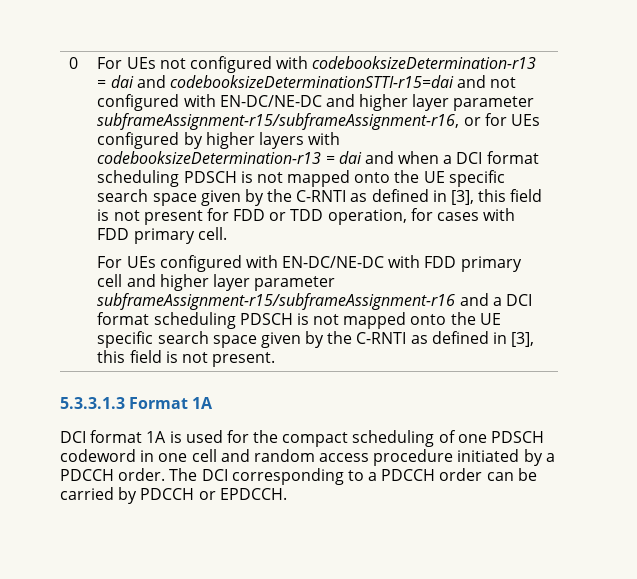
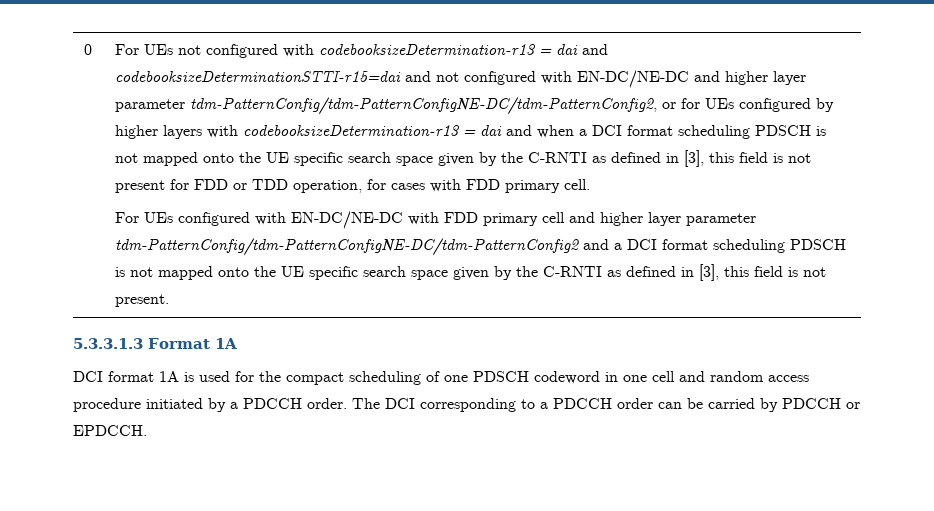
[97,113,460,130] subframeAssignment-r15/subframeAssignment-r16, -> [190,97,658,115] tdm-PatternConfig/tdm-PatternConfigNE-DC/tdm-PatternConfig2,
[97,293,456,310] subframeAssignment-r15/subframeAssignment-r16 -> [115,238,580,256] tdm-PatternConfig/tdm-PatternConfigNE-DC/tdm-PatternConfig2

